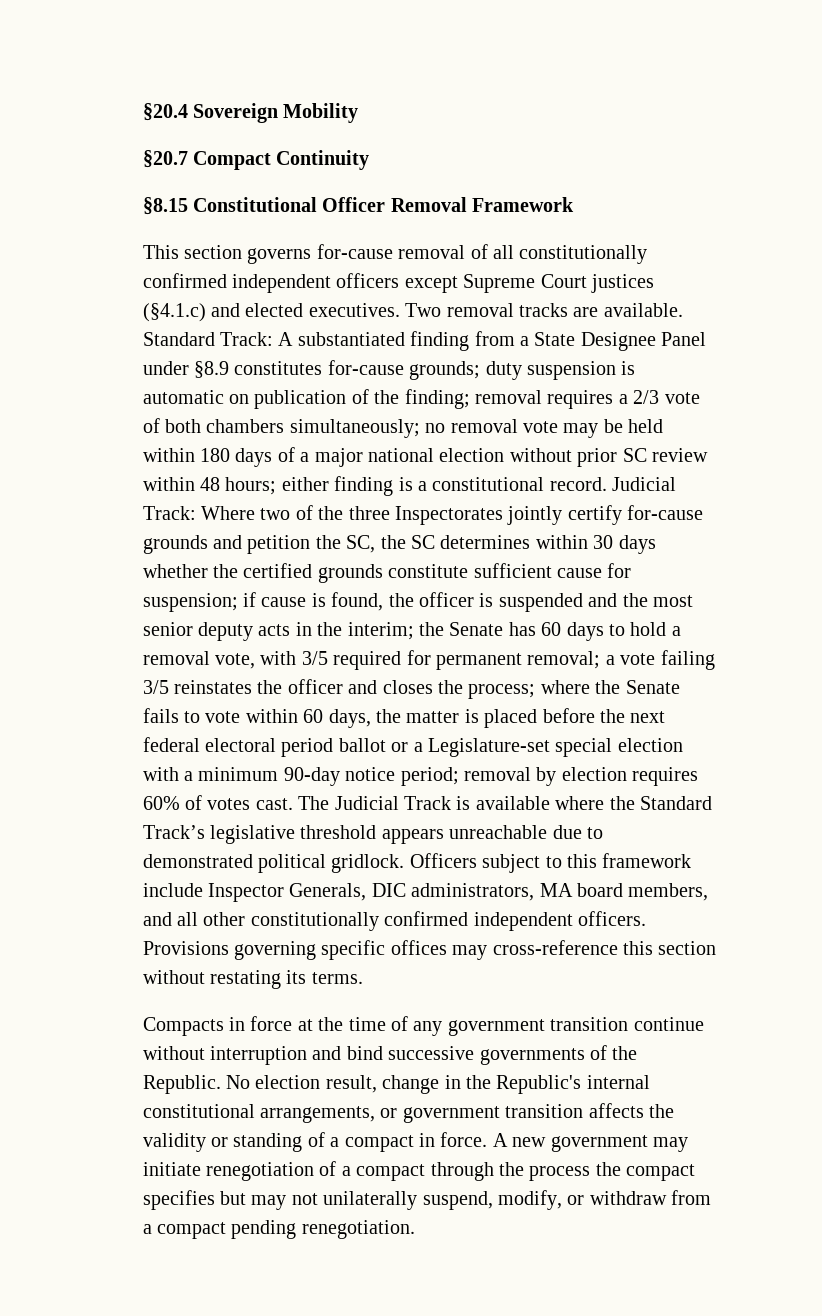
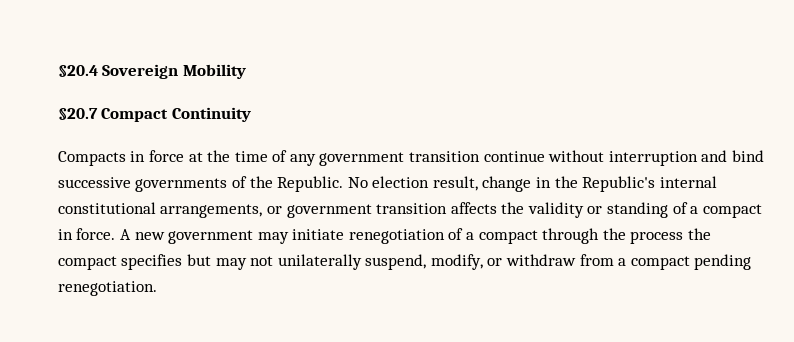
[142,197,575,215] [142,244,648,264] [142,273,654,293] [142,303,683,322] [142,331,707,351] [142,360,636,380] [142,389,700,409] [142,418,664,438] [142,447,708,467] [142,476,677,496] [142,505,704,525] [142,535,656,554] [142,563,632,583] [142,592,693,612] [142,622,681,641] [142,650,715,670] [142,679,680,699] [142,708,666,728] [142,737,683,757] [142,767,699,786] [142,795,712,810] [142,825,603,844] [142,853,692,873] [142,883,709,902] [142,911,646,931] [142,940,717,960] [142,970,363,989] // §8.15 Constitutional Officer Removal Framework // This section governs for-cause removal of all constitutionally confirmed independent officers except Supreme Court justices (§4.1.c) and elected executives. Two removal tracks are available. Standard Track: A substantiated finding from a State Designee Panel under §8.9 constitutes for-cause grounds; duty suspension is automatic on publication of the finding; removal requires a 2/3 vote of both chambers simultaneously; no removal vote may be held within 180 days of a major national election without prior SC review within 48 hours; either finding is a constitutional record. Judicial Track: Where two of the three Inspectorates jointly certify for-cause grounds and petition the SC, the SC determines within 30 days whether the certified grounds constitute sufficient cause for suspension; if cause is found, the officer is suspended and the most senior deputy acts in the interim; the Senate has 60 days to hold a removal vote, with 3/5 required for permanent removal; a vote failing 3/5 reinstates the officer and closes the process; where the Senate fails to vote within 60 days, the matter is placed before the next federal electoral period ballot or a Legislature-set special election with a minimum 90-day notice period; removal by election requires 60% of votes cast. The Judicial Track is available where the Standard Track’s legislative threshold appears unreachable due to demonstrated political gridlock. Officers subject to this framework include Inspector Generals, DIC administrators, MA board members, and all other constitutionally confirmed independent officers. Provisions governing specific offices may cross-reference this section without restating its terms. -> (251, 114) none

